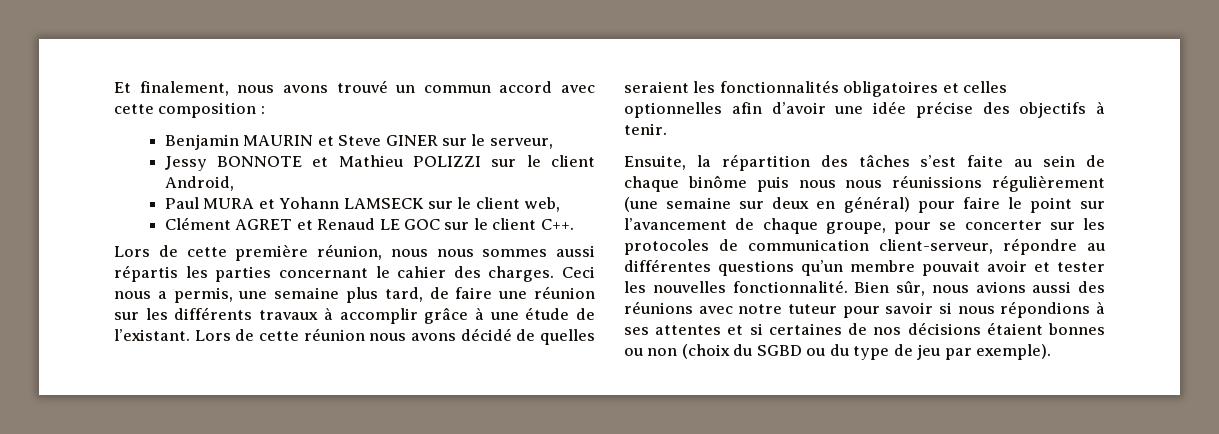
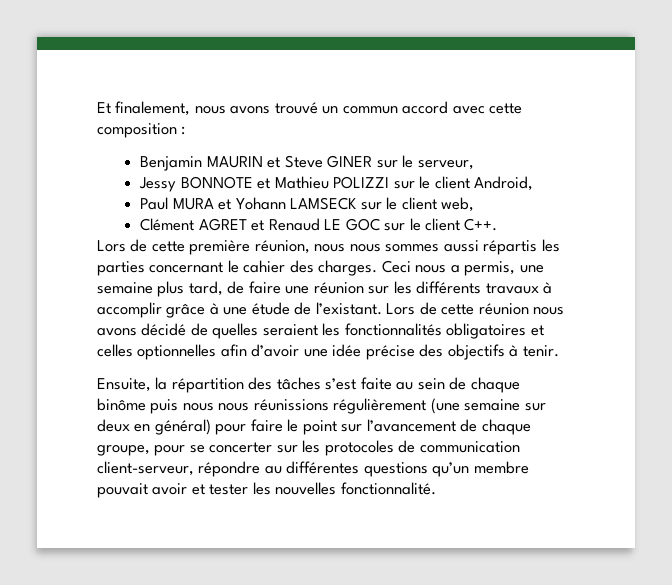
[854,281,1105,296] [624,301,1105,318] [624,322,1105,335] [624,344,1052,360] Bien sûr, nous avions aussi des réunions avec notre tuteur pour savoir si nous répondions à ses attentes et si certaines de nos décisions étaient bonnes ou non (choix du SGBD ou du type de jeu par exemple). -> (436, 488) none

